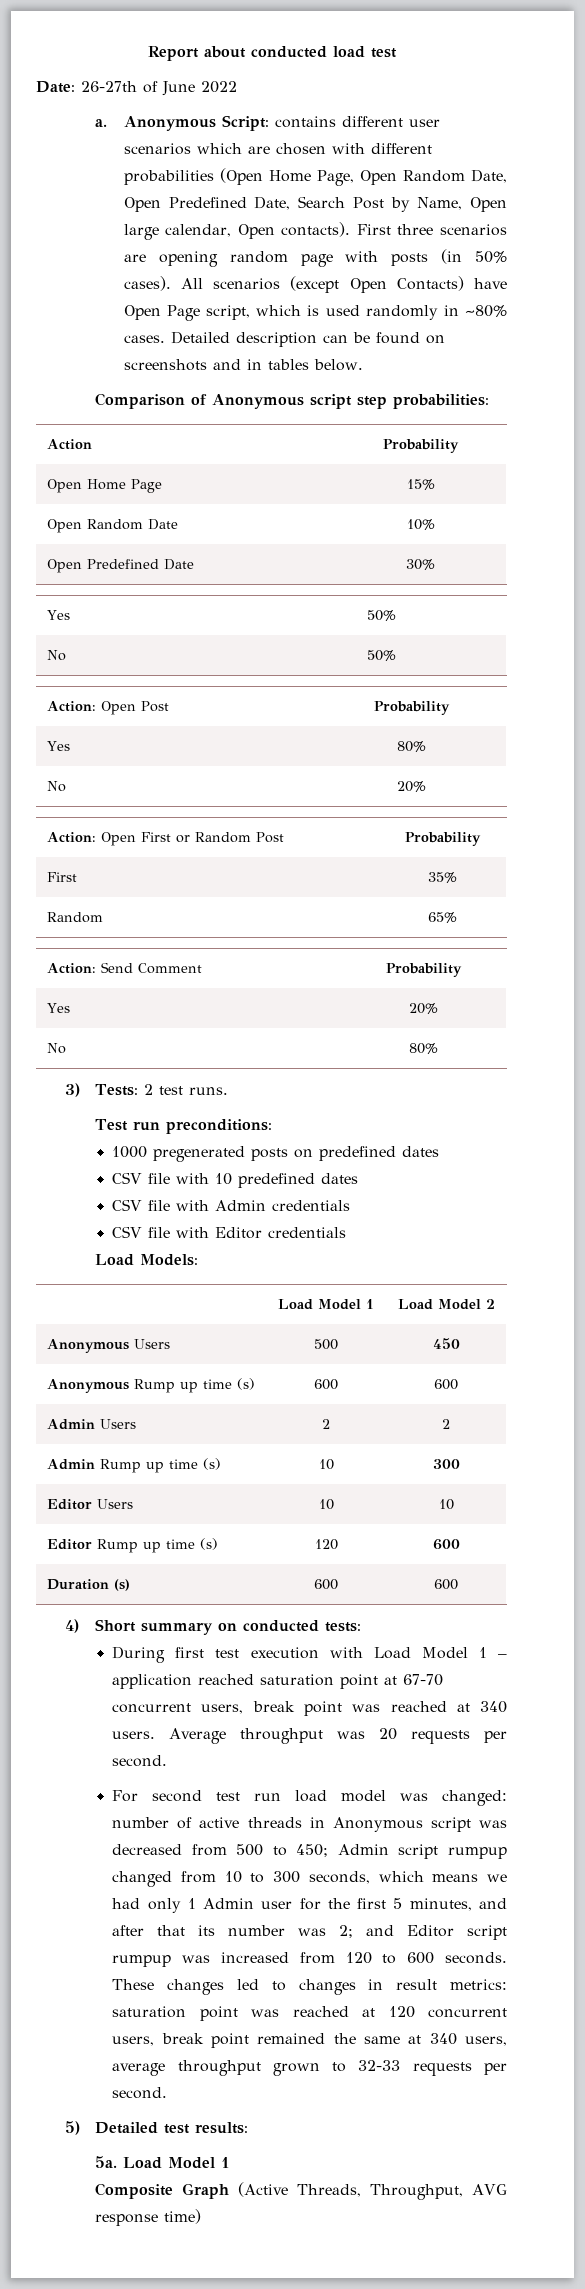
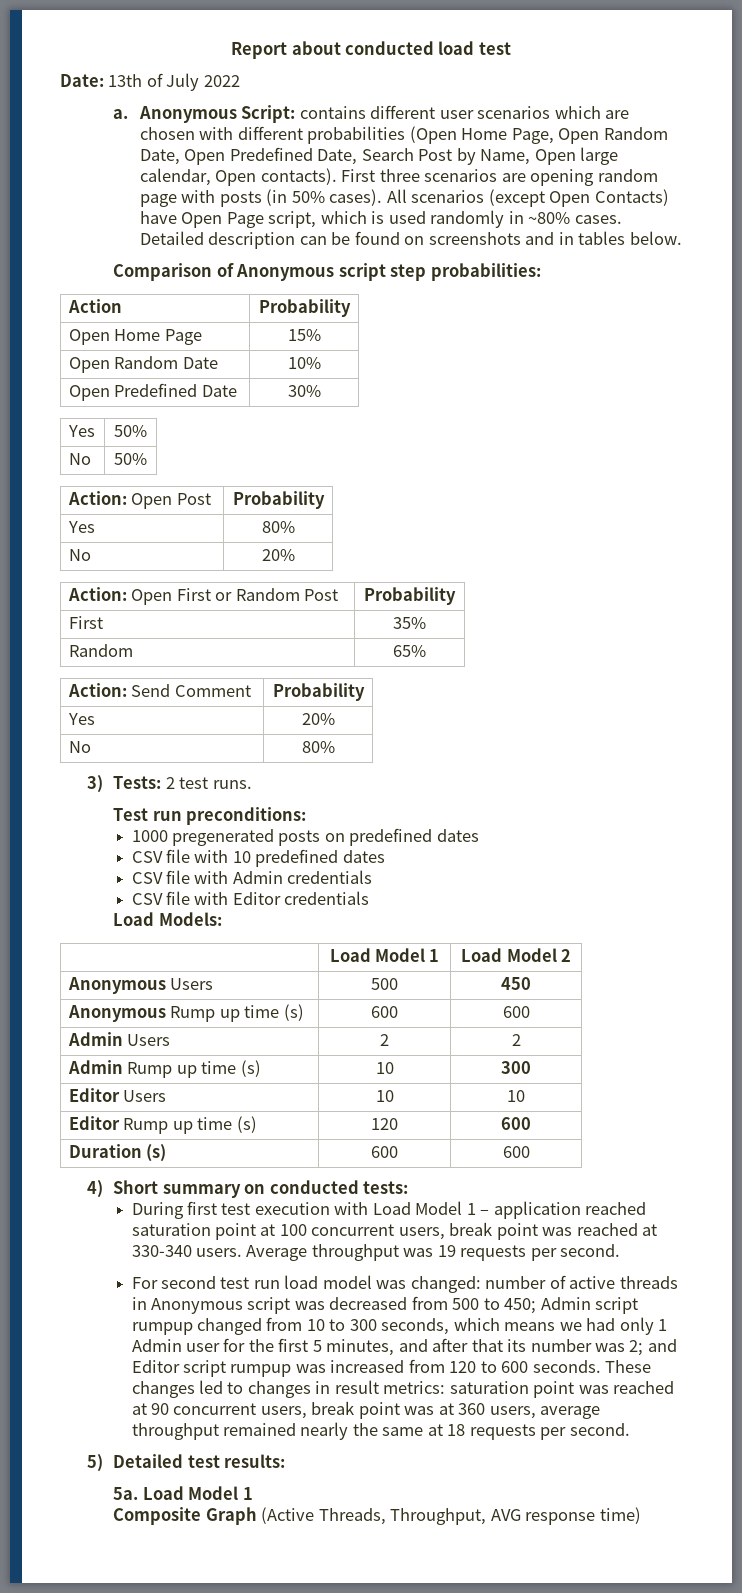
[81,81,195,96] 26-27th of June -> [108,73,200,91] 13th of July
[403,1674,444,1686] 67-70 -> [279,1224,307,1236] 100
[480,1701,508,1713] 340 -> [131,1245,192,1257] 330-340
[379,1728,398,1740] 20 -> [437,1245,456,1257] 19
[388,2006,507,2018] [112,2033,507,2048] [112,2060,401,2076] 120 concurrent users, break point remained the same at 340 users, average throughput grown to 32-33 -> [150,1401,601,1419] [131,1422,466,1440] 90 concurrent users, break point was at 360 users, average throughput remained nearly the same at 18

